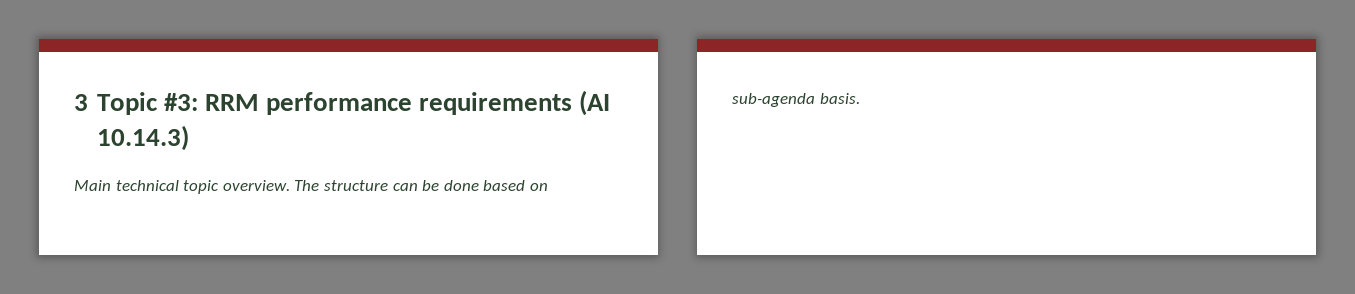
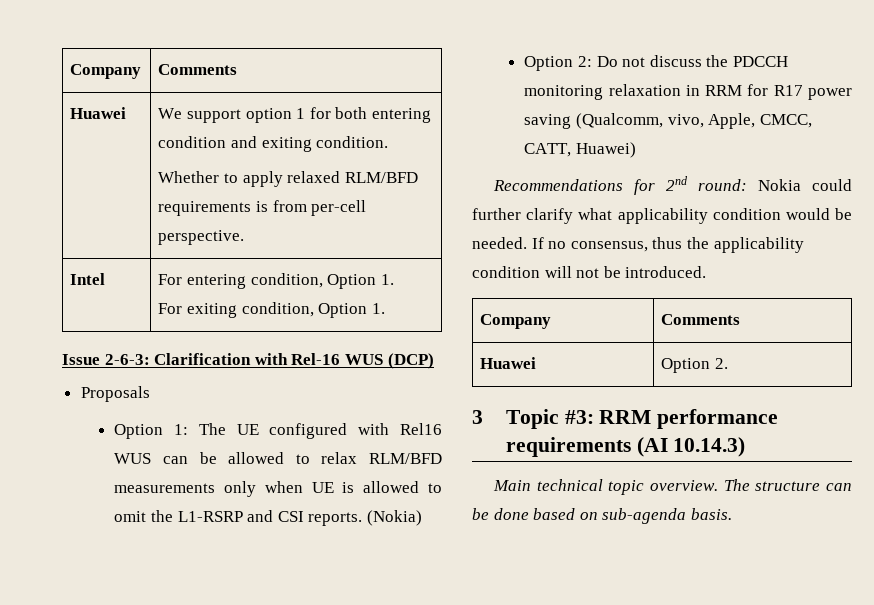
(74, 102) none -> [70,64,142,79] [158,64,238,75] [70,107,127,119] [158,107,431,123] [158,136,389,152] [158,171,418,187] [158,200,367,216] [158,230,245,245] [70,273,106,285] [158,273,394,289] [158,302,385,318] [62,353,434,369] [80,386,150,402] [114,423,442,439] [114,452,442,464] [114,481,442,497] [114,510,422,526] [524,55,788,71] [524,84,852,100] [524,113,812,129] [524,142,636,158] [493,176,852,195] [472,208,852,224] [472,237,804,253] [472,266,707,278] [480,314,552,329] [661,314,741,325] [480,357,537,369] [661,358,728,373] Company | Comments // Huawei | We support option 1 for both entering condition and exiting condition. // Whether to apply relaxed RLM/BFD requirements is from per-cell perspective. // Intel | For entering condition, Option 1. // For exiting condition, Option 1. // Issue 2-6-3: Clarification with Rel-16 WUS (DCP) // Proposals // Option 1: The UE configured with Rel16 WUS can be allowed to relax RLM/BFD measurements only when UE is allowed to omit the L1-RSRP and CSI reports. (Nokia) // Option 2: Do not discuss the PDCCH monitoring relaxation in RRM for R17 power saving (Qualcomm, vivo, Apple, CMCC, CATT, Huawei) // Recommendations for 2nd round: Nokia could further clarify what applicability condition would be needed. If no consensus, thus the applicability condition will not be introduced. // Company | Comments // Huawei | Option 2. //

